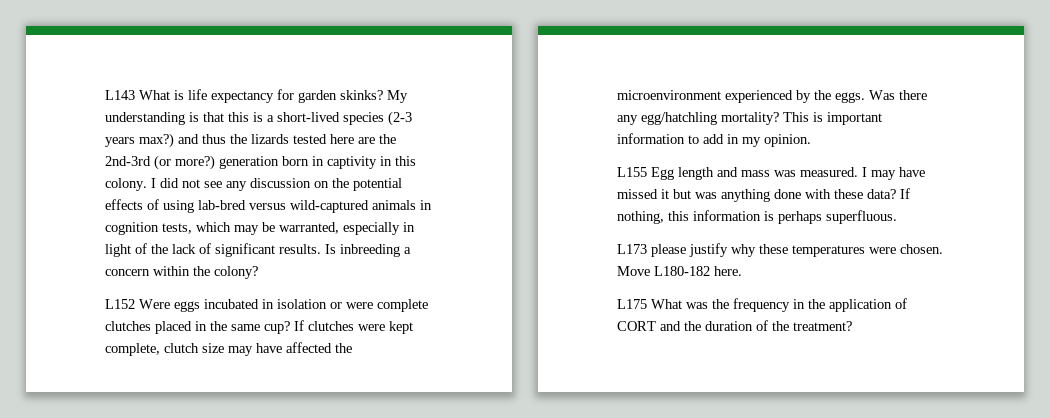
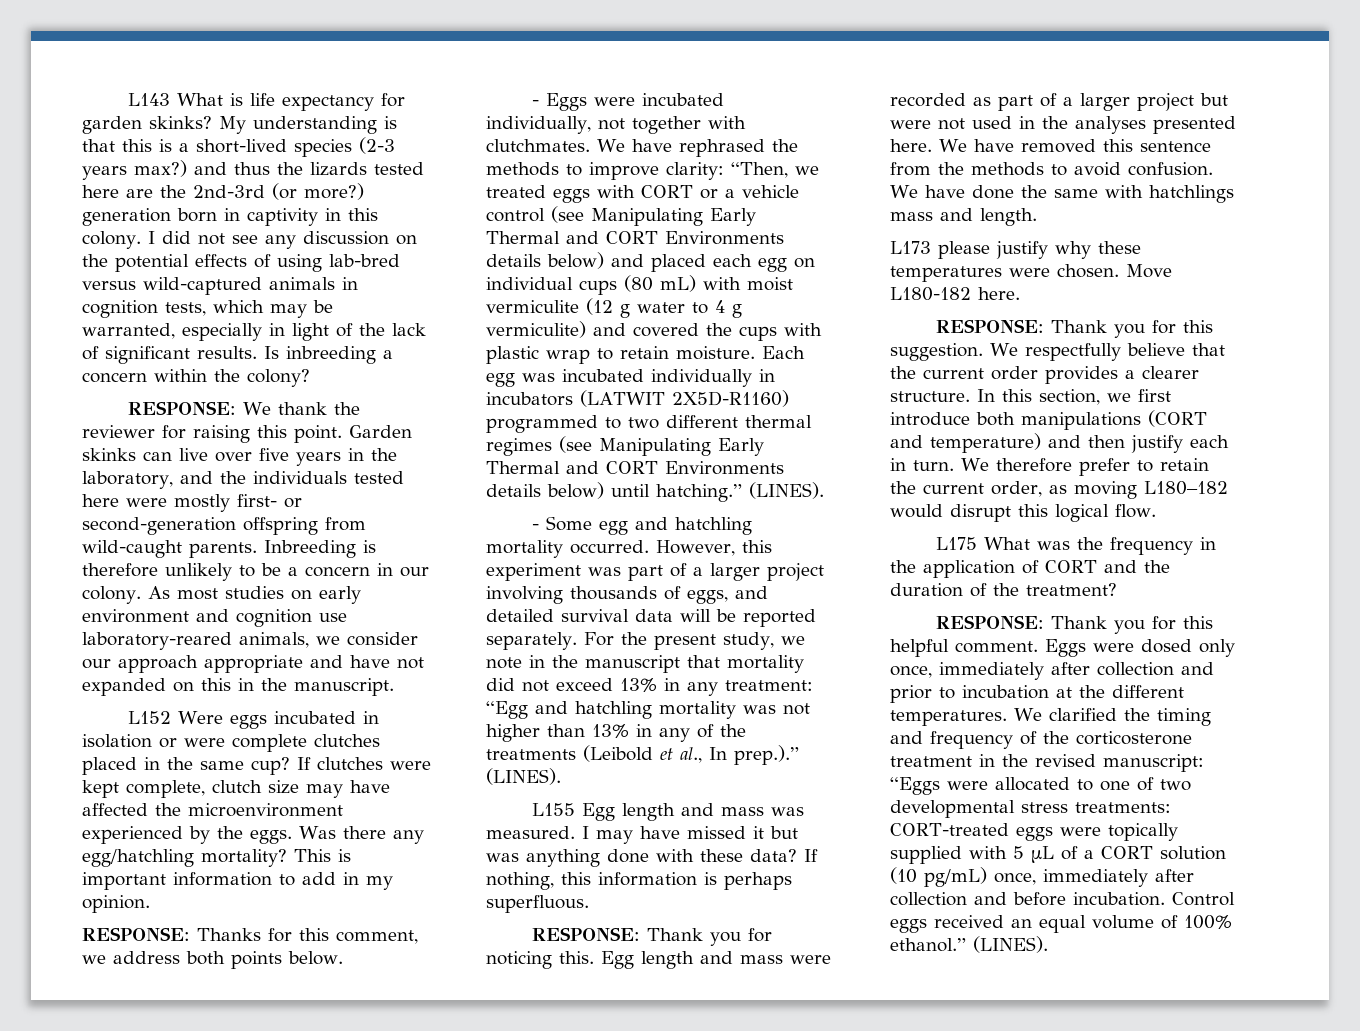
(258, 272) none -> [128,401,361,415] [82,425,412,443] [82,448,397,466] [82,471,404,489] [82,494,302,512] [82,517,366,535] [82,540,376,558] [82,563,429,581] [82,586,361,604] [82,609,347,627] [82,632,418,650] [82,655,424,673] [82,678,394,696] // RESPONSE: We thank the reviewer for raising this point. Garden skinks can live over five years in the laboratory, and the individuals tested here were mostly first- or second-generation offspring from wild-caught parents. Inbreeding is therefore unlikely to be a concern in our colony. As most studies on early environment and cognition use laboratory-reared animals, we consider our approach appropriate and have not expanded on this in the manuscript.
(811, 140) none -> [82,927,418,944] [82,951,343,969] [532,93,725,111] [486,116,746,134] [486,139,798,157] [486,162,819,180] [486,185,799,203] [486,206,756,226] [486,231,784,245] [486,252,815,272] [486,275,793,295] [486,298,742,318] [486,321,822,341] [486,346,805,364] [486,369,775,387] [486,390,789,407] [486,415,812,433] [486,436,764,456] [486,461,784,475] [486,482,824,502] [532,516,753,535] [486,540,772,558] [486,563,824,581] [486,586,768,604] [486,609,816,627] [486,632,805,650] [486,655,804,673] [486,678,813,696] [486,701,810,719] [486,724,746,742] [486,745,799,765] [486,768,561,785] // RESPONSE: Thanks for this comment, we address both points below. // - Eggs were incubated individually, not together with clutchmates. We have rephrased the methods to improve clarity: “Then, we treated eggs with CORT or a vehicle control (see Manipulating Early Thermal and CORT Environments details below) and placed each egg on individual cups (80 mL) with moist vermiculite (12 g water to 4 g vermiculite) and covered the cups with plastic wrap to retain moisture. Each egg was incubated individually in incubators (LATWIT 2X5D-R1160) programmed to two different thermal regimes (see Manipulating Early Thermal and CORT Environments details below) until hatching.” (LINES). // - Some egg and hatchling mortality occurred. However, this experiment was part of a larger project involving thousands of eggs, and detailed survival data will be reported separately. For the present study, we note in the manuscript that mortality did not exceed 13% in any treatment: “Egg and hatchling mortality was not higher than 13% in any of the treatments (Leibold et al., In prep.).” (LINES).
(897, 217) none -> [532,927,773,946] [486,951,831,969] [890,93,1228,111] [890,116,1236,134] [890,139,1211,153] [890,162,1213,176] [890,185,1234,203] [890,208,1037,226] // RESPONSE: Thank you for noticing this. Egg length and mass were recorded as part of a larger project but were not used in the analyses presented here. We have removed this sentence from the methods to avoid confusion. We have done the same with hatchlings mass and length.
(742, 271) none -> [936,319,1214,338] [890,343,1225,361] [890,366,1199,384] [890,389,1171,405] [890,410,1207,430] [890,433,1229,453] [890,458,1209,476] [890,481,1228,499] [890,504,1156,522] // RESPONSE: Thank you for this suggestion. We respectfully believe that the current order provides a clearer structure. In this section, we first introduce both manipulations (CORT and temperature) and then justify each in turn. We therefore prefer to retain the current order, as moving L180–182 would disrupt this logical flow.
(852, 326) none -> [936,615,1214,634] [890,639,1235,657] [890,662,1214,680] [890,685,1184,703] [890,708,1211,726] [890,731,1192,749] [890,754,1204,772] [890,777,1191,795] [890,800,1171,818] [890,823,1178,841] [890,846,1226,864] [890,867,1194,887] [890,892,1235,906] [890,915,1232,933] [890,936,1048,953] // RESPONSE: Thank you for this helpful comment. Eggs were dosed only once, immediately after collection and prior to incubation at the different temperatures. We clarified the timing and frequency of the corticosterone treatment in the revised manuscript: “Eggs were allocated to one of two developmental stress treatments: CORT-treated eggs were topically supplied with 5 µL of a CORT solution (10 pg/mL) once, immediately after collection and before incubation. Control eggs received an equal volume of 100% ethanol.” (LINES).

